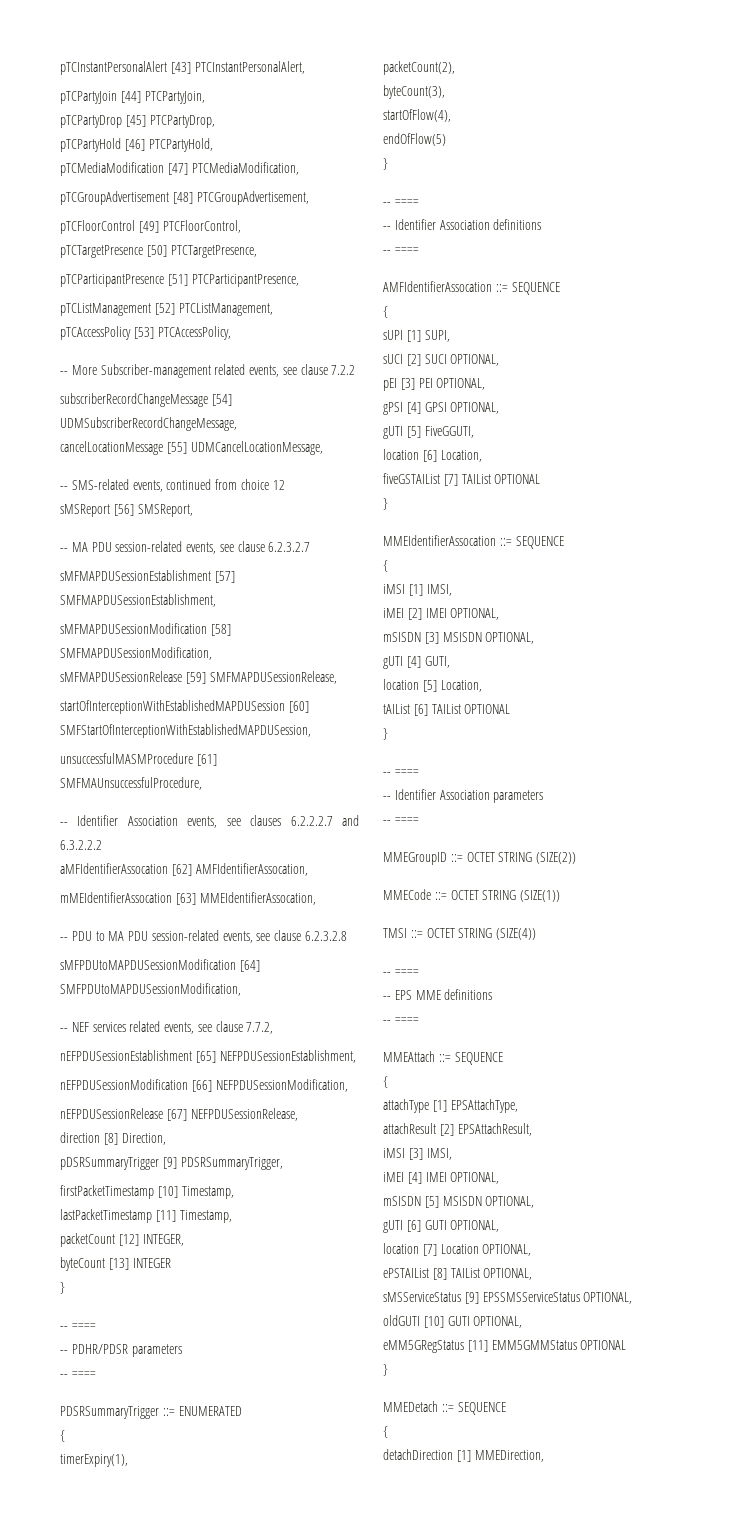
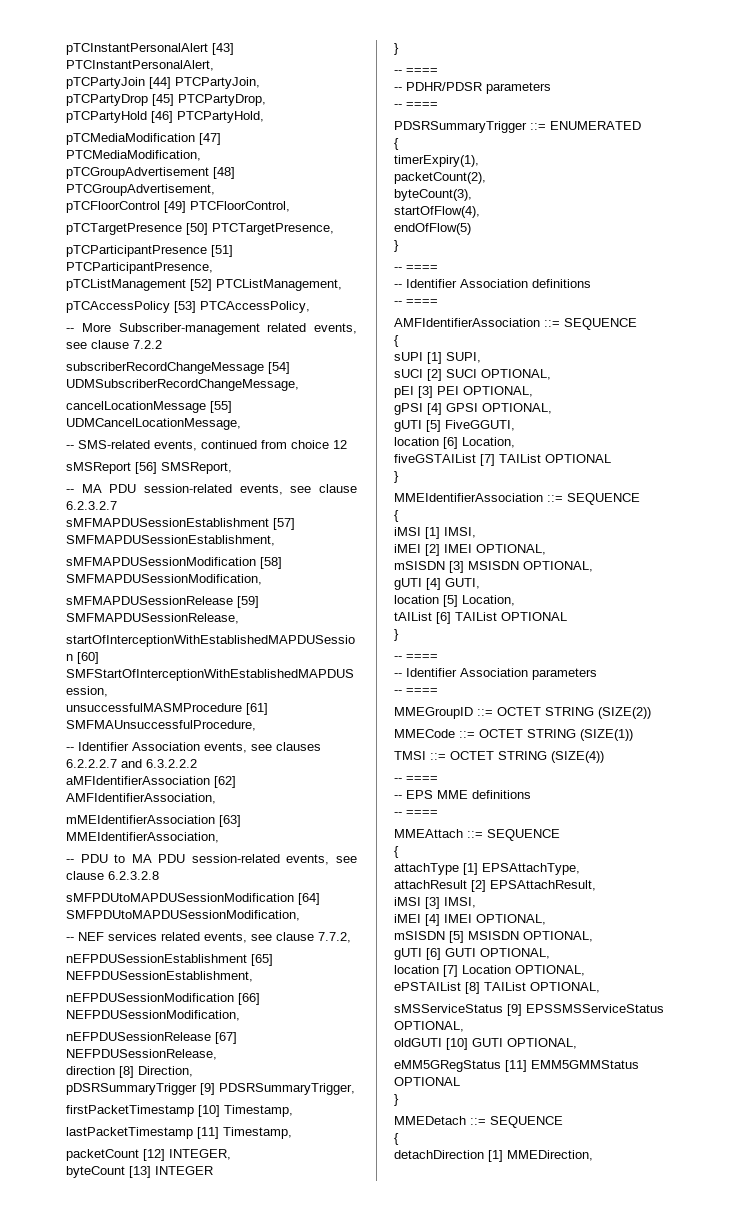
[60,863,308,876] [60,892,316,905] aMFIdentifierAssocation [62] AMFIdentifierAssocation, // mMEIdentifierAssocation [63] MMEIdentifierAssocation, -> [66,776,236,788] [66,793,216,804] [66,815,241,827] [66,832,219,843] aMFIdentifierAssociation [62] AMFIdentifierAssociation, // mMEIdentifierAssociation [63] MMEIdentifierAssociation,
[383,281,492,292] AMFIdentifierAssocation -> [394,318,540,327] AMFIdentifierAssociation
[383,535,496,546] MMEIdentifierAssocation -> [394,493,543,502] MMEIdentifierAssociation

